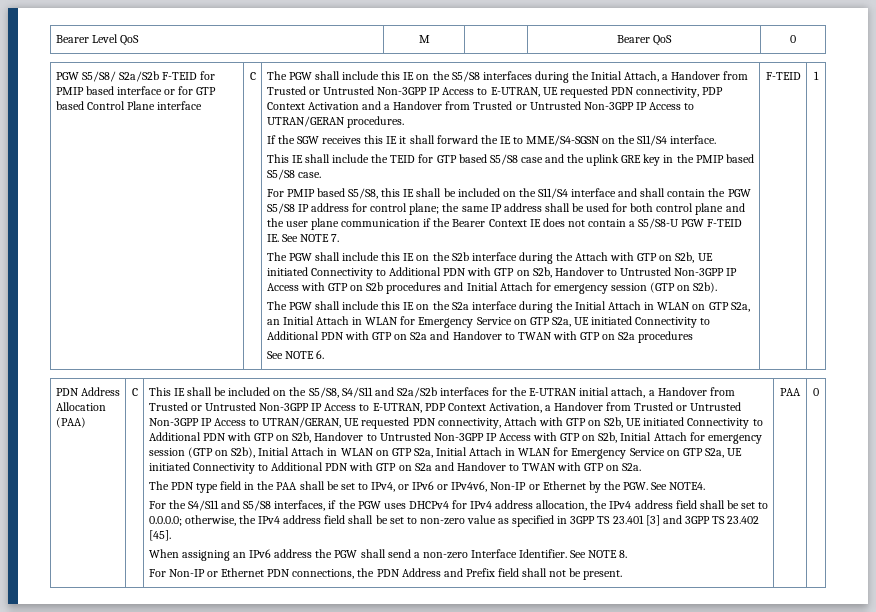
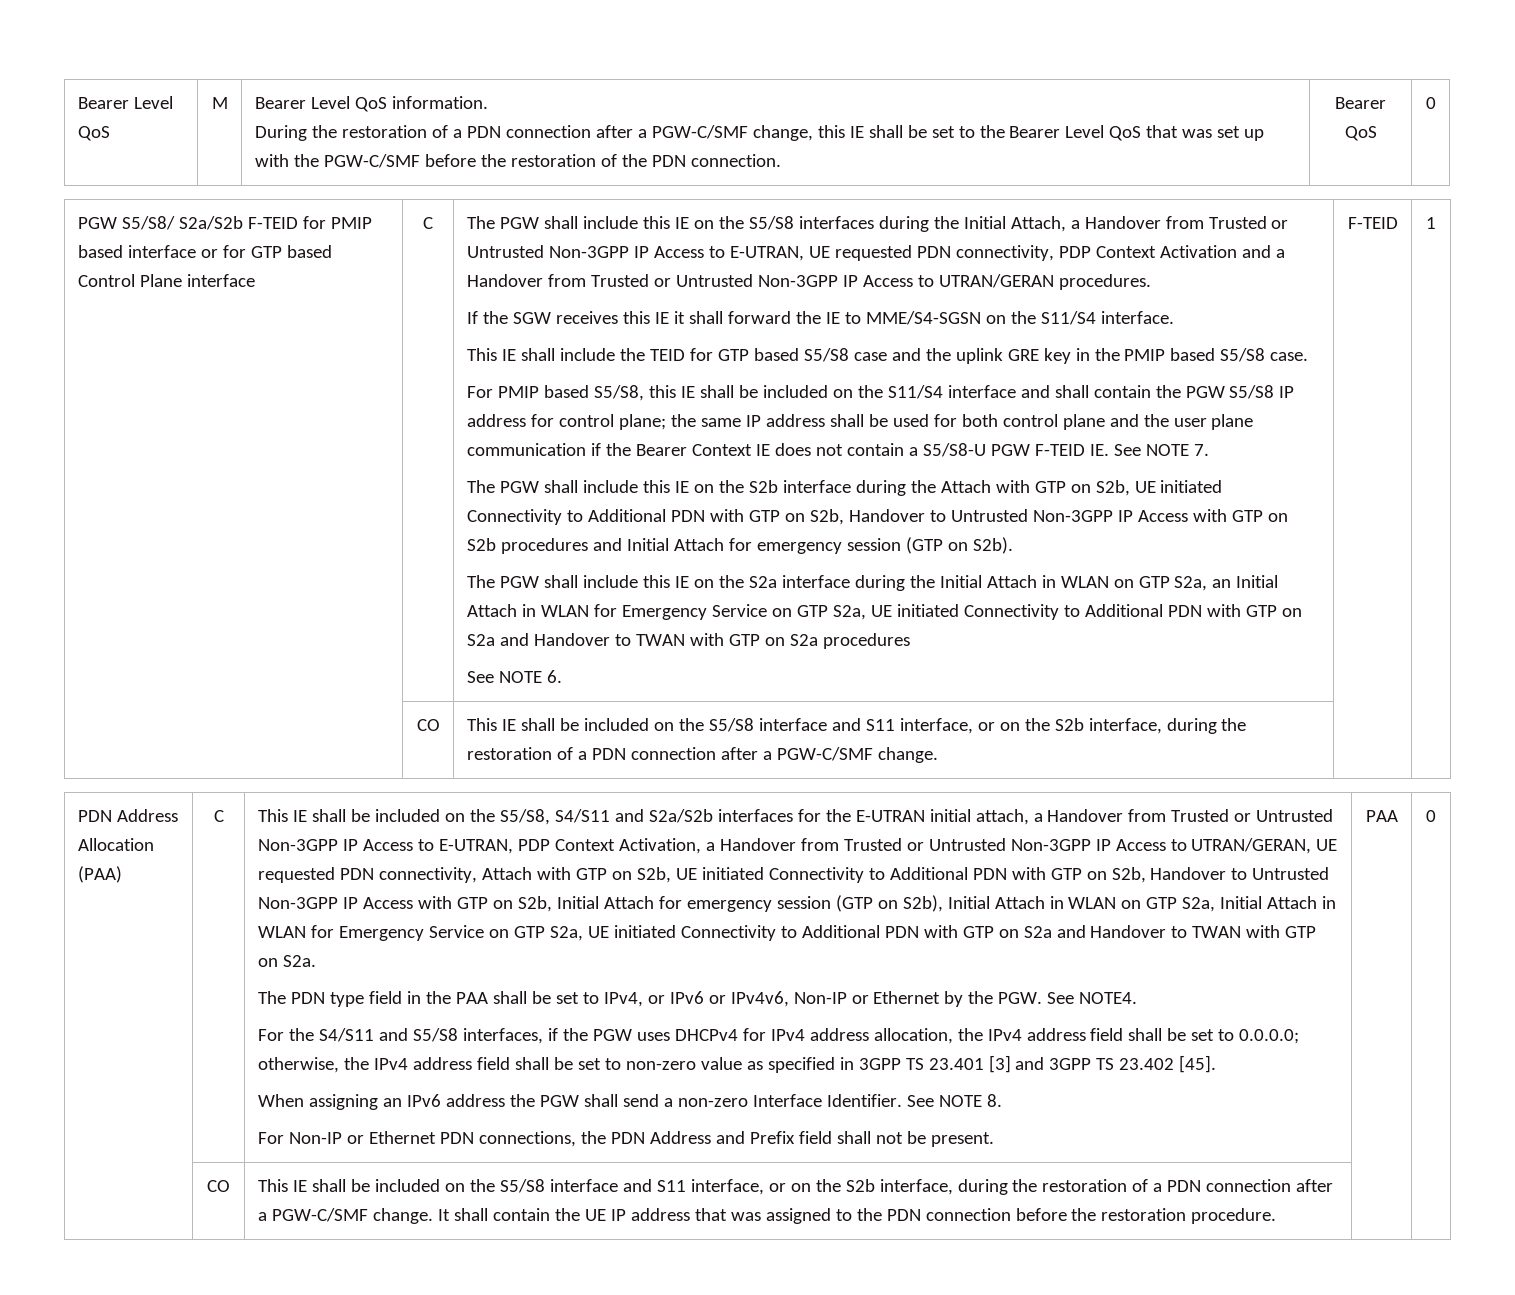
(430, 39) none -> [254,96,488,112] [254,125,1265,141] [254,154,781,168] Bearer Level QoS information. // During the restoration of a PDN connection after a PGW-C/SMF change, this IE shall be set to the Bearer Level QoS that was set up with the PGW-C/SMF before the restoration of the PDN connection.
(819, 75) none -> [416,719,440,731] [466,718,1247,734] [466,747,938,763] // | CO | This IE shall be included on the S5/S8 interface and S11 interface, or on the S2b interface, during the restoration of a PDN connection after a PGW-C/SMF change. | |
(819, 392) none -> [207,1180,230,1192] [257,1179,1334,1195] [257,1208,1277,1224] // | CO | This IE shall be included on the S5/S8 interface and S11 interface, or on the S2b interface, during the restoration of a PDN connection after a PGW-C/SMF change. It shall contain the UE IP address that was assigned to the PDN connection before the restoration procedure. | |

